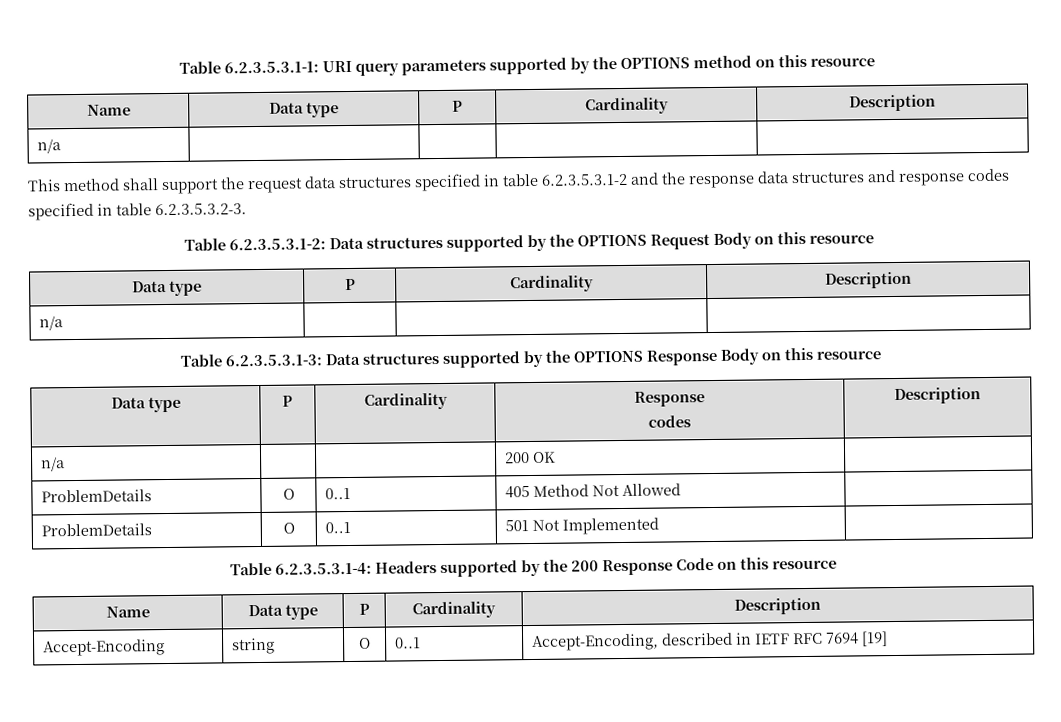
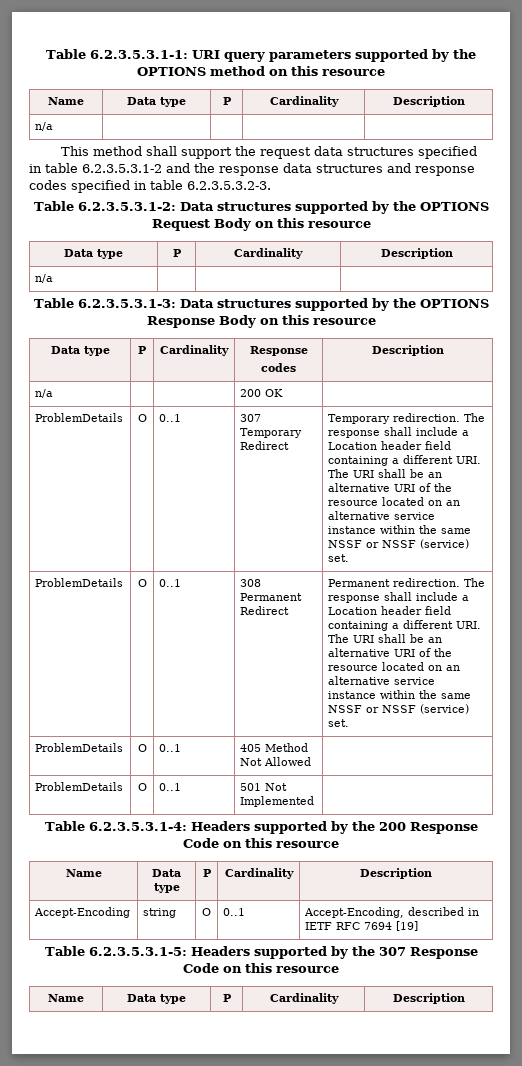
(556, 457) none -> [35,413,124,422] [137,414,147,422] [159,414,182,422] [240,414,262,422] [240,428,303,438] [240,441,290,450] [328,413,486,424] [328,427,470,438] [328,441,452,450] [328,455,482,466] [328,469,443,478] [328,483,453,492] [328,497,461,506] [328,511,436,520] [328,525,472,534] [328,539,470,549] [328,554,350,562] [35,578,124,587] [137,579,147,587] [159,579,182,587] [240,579,262,587] [240,593,303,601] [240,606,290,615] [328,578,486,587] [328,592,470,603] [328,606,452,615] [328,620,482,631] [328,634,443,643] [328,648,453,657] [328,662,461,671] [328,676,436,685] [328,690,472,699] [328,704,470,714] [328,719,350,727] // ProblemDetails | O | 0..1 | 307 Temporary Redirect | Temporary redirection. The response shall include a Location header field containing a different URI. The URI shall be an alternative URI of the resource located on an alternative service instance within the same NSSF or NSSF (service) set. // ProblemDetails | O | 0..1 | 308 Permanent Redirect | Permanent redirection. The response shall include a Location header field containing a different URI. The URI shall be an alternative URI of the resource located on an alternative service instance within the same NSSF or NSSF (service) set.
(888, 639) none -> [44,946,478,959] [183,963,339,973] [48,994,84,1002] [127,994,186,1004] [222,994,231,1002] [269,993,339,1004] [392,993,465,1004] // Table 6.2.3.5.3.1-5: Headers supported by the 307 Response Code on this resource // Name | Data type | P | Cardinality | Description

